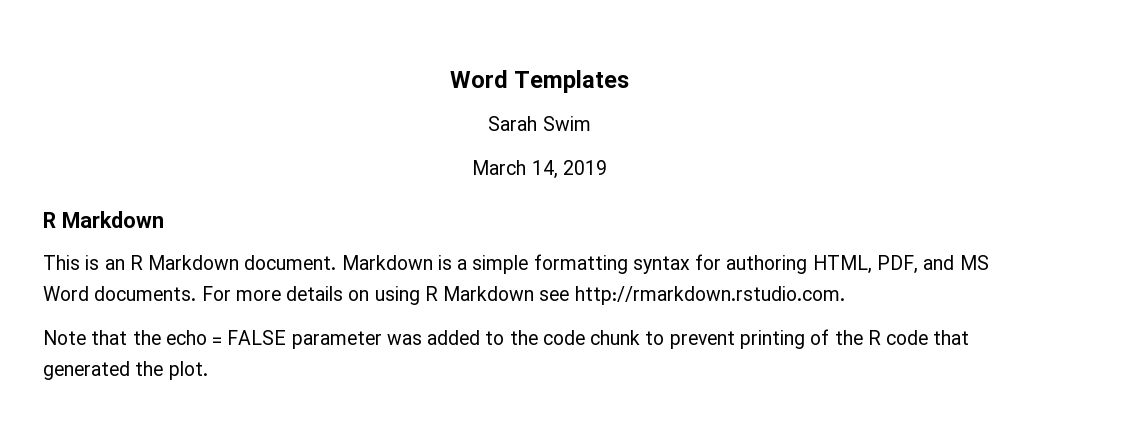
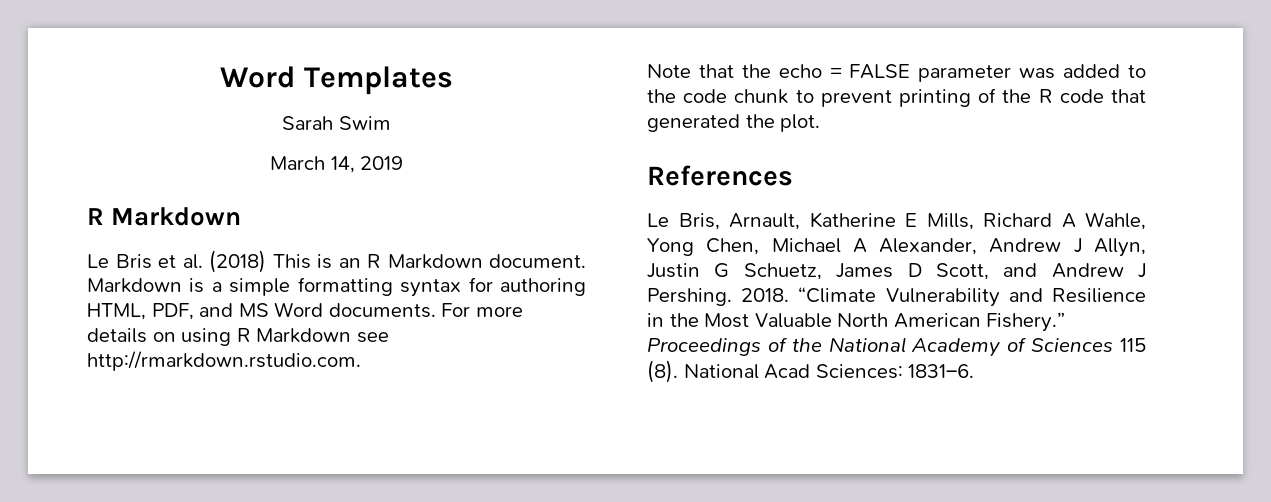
(164, 219) none -> [87,250,266,273] Le Bris et al. (2018)
(208, 370) none -> [647,165,793,186] [647,212,1146,230] [647,238,1146,257] [647,263,1146,280] [647,287,1146,307] [647,312,1066,332] [647,337,1146,357] [647,360,975,383] // References // Le Bris, Arnault, Katherine E Mills, Richard A Wahle, Yong Chen, Michael A Alexander, Andrew J Allyn, Justin G Schuetz, James D Scott, and Andrew J Pershing. 2018. “Climate Vulnerability and Resilience in the Most Valuable North American Fishery.” Proceedings of the National Academy of Sciences 115 (8). National Acad Sciences: 1831–6.

